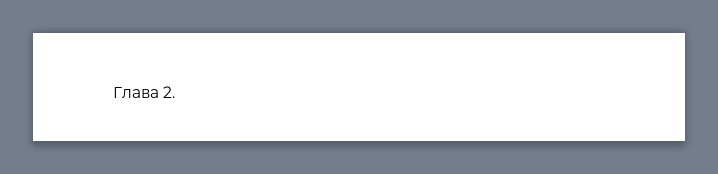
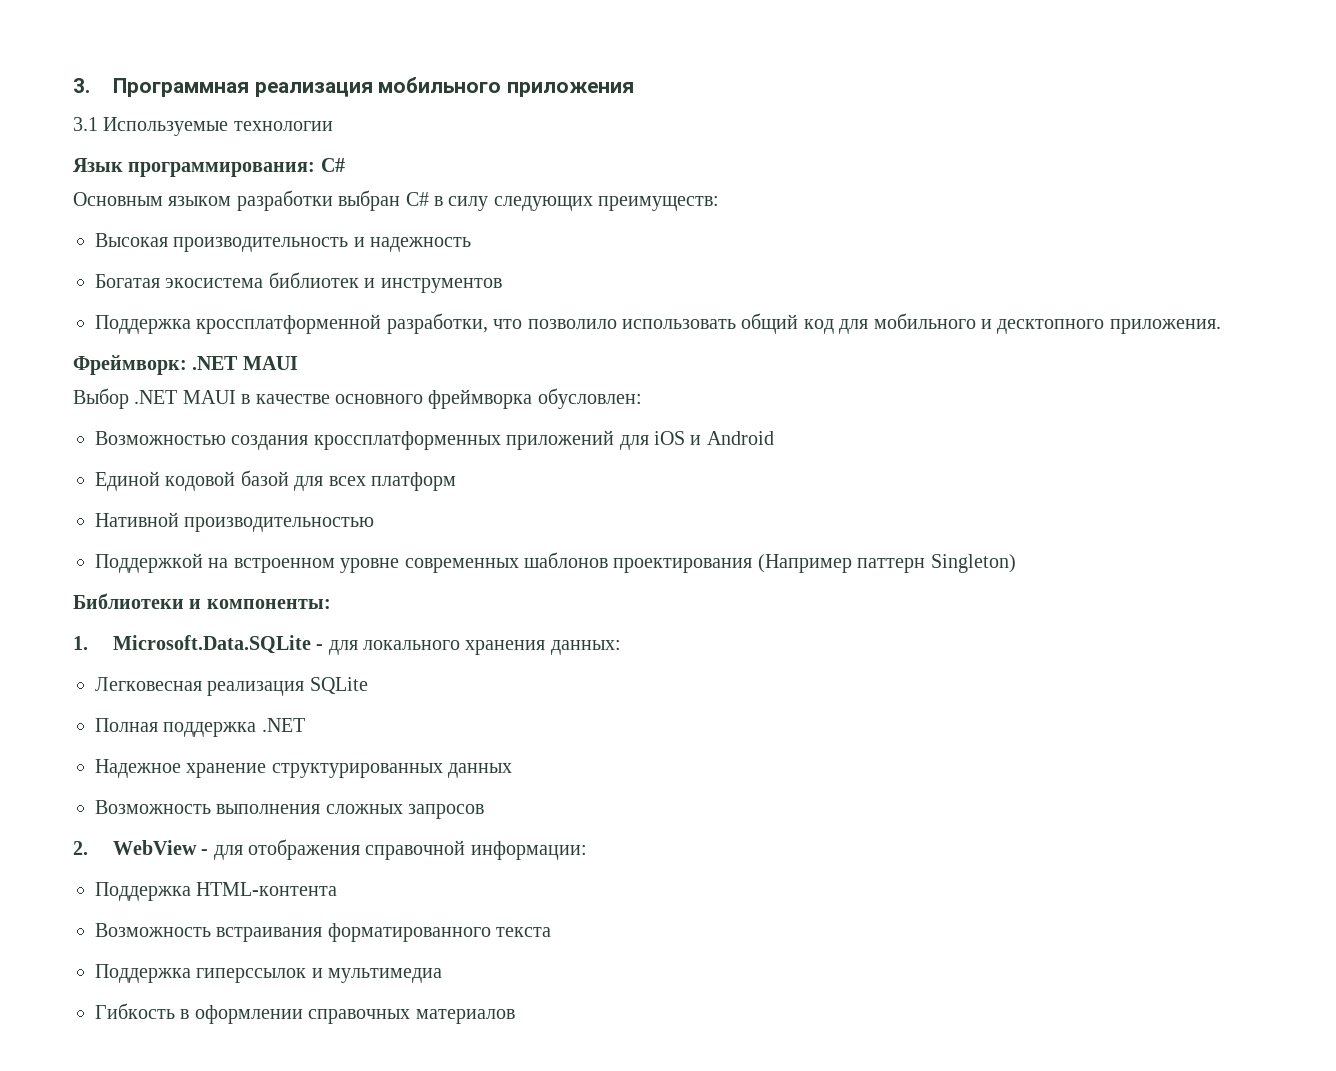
[113,86,176,98] Глава 2. -> [73,77,634,97] [73,117,333,136] [73,158,345,177] [73,190,720,211] [95,233,472,252] [95,272,502,293] [95,313,1221,334] [73,355,298,375] [73,388,642,409] [95,430,774,450] [95,470,456,491] [95,512,375,532] [95,552,1016,573] [73,593,331,609] [73,635,621,655] [95,677,368,696] [95,718,305,737] [95,759,513,778] [95,800,485,819] [73,839,587,860] [95,882,338,901] [95,923,552,942] [95,964,443,983] [95,1003,515,1024] 3. Программная реализация мобильного приложения // 3.1 Используемые технологии // Язык программирования: C# // Основным языком разработки выбран C# в силу следующих преимуществ: // Высокая производительность и надежность // Богатая экосистема библиотек и инструментов // Поддержка кроссплатформенной разработки, что позволило использовать общий код для мобильного и десктопного приложения. // Фреймворк: .NET MAUI // Выбор .NET MAUI в качестве основного фреймворка обусловлен: // Возможностью создания кроссплатформенных приложений для iOS и Android // Единой кодовой базой для всех платформ // Нативной производительностью // Поддержкой на встроенном уровне современных шаблонов проектирования (Например паттерн Singleton) // Библиотеки и компоненты: // 1. Microsoft.Data.SQLite - для локального хранения данных: // Легковесная реализация SQLite // Полная поддержка .NET // Надежное хранение структурированных данных // Возможность выполнения сложных запросов // 2. WebView - для отображения справочной информации: // Поддержка HTML-контента // Возможность встраивания форматированного текста // Поддержка гиперссылок и мультимедиа // Гибкость в оформлении справочных материалов

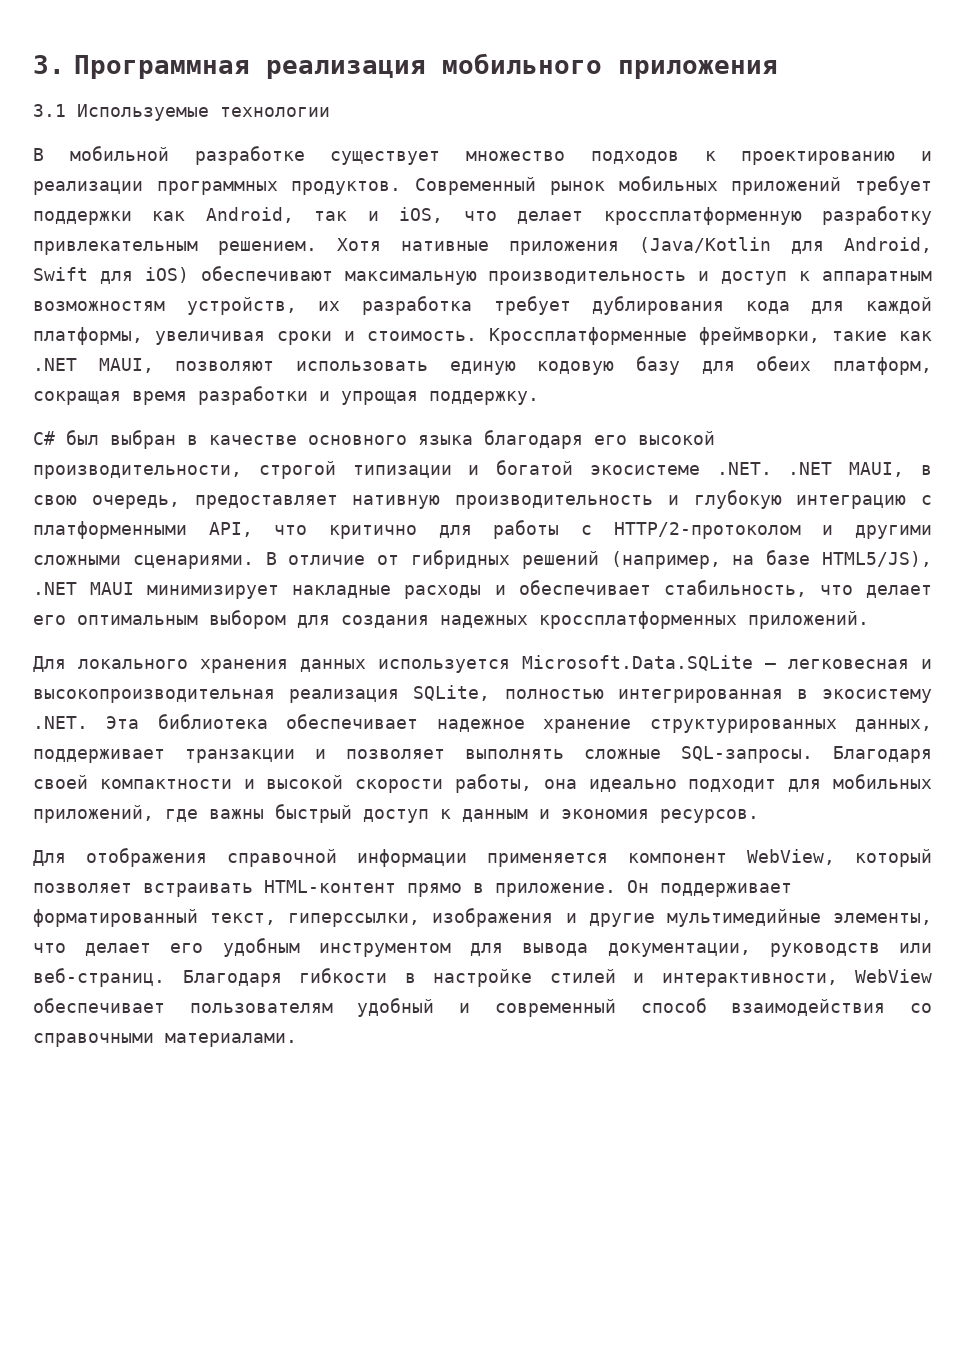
[73,158,345,177] [73,190,720,211] [95,233,472,252] [95,272,502,293] [95,313,1221,334] [73,355,298,375] [73,388,642,409] [95,430,774,450] [95,470,456,491] [95,512,375,532] [95,552,1016,573] [73,593,331,609] [73,635,621,655] [95,677,368,696] [95,718,305,737] [95,759,513,778] [95,800,485,819] [73,839,587,860] [95,882,338,901] [95,923,552,942] [95,964,443,983] [95,1003,515,1024] Язык программирования: C# // Основным языком разработки выбран C# в силу следующих преимуществ: // Высокая производительность и надежность // Богатая экосистема библиотек и инструментов // Поддержка кроссплатформенной разработки, что позволило использовать общий код для мобильного и десктопного приложения. // Фреймворк: .NET MAUI // Выбор .NET MAUI в качестве основного фреймворка обусловлен: // Возможностью создания кроссплатформенных приложений для iOS и Android // Единой кодовой базой для всех платформ // Нативной производительностью // Поддержкой на встроенном уровне современных шаблонов проектирования (Например паттерн Singleton) // Библиотеки и компоненты: // 1. Microsoft.Data.SQLite - для локального хранения данных: // Легковесная реализация SQLite // Полная поддержка .NET // Надежное хранение структурированных данных // Возможность выполнения сложных запросов // 2. WebView - для отображения справочной информации: // Поддержка HTML-контента // Возможность встраивания форматированного текста // Поддержка гиперссылок и мультимедиа // Гибкость в оформлении справочных материалов -> [33,146,932,165] [33,176,932,195] [33,206,933,225] [33,237,932,255] [33,266,933,285] [33,296,932,315] [33,327,932,345] [33,356,932,375] [33,386,539,405] [33,430,715,449] [33,460,933,479] [33,490,932,509] [33,520,932,539] [33,550,932,569] [33,580,932,599] [33,610,869,629] [33,655,932,673] [33,685,932,703] [33,714,932,733] [33,746,932,763] [33,774,932,793] [33,804,759,823] [33,848,932,867] [33,880,792,897] [33,908,932,927] [33,938,932,957] [33,968,932,987] [33,998,932,1017] [33,1033,297,1047] В мобильной разработке существует множество подходов к проектированию и реализации программных продуктов. Современный рынок мобильных приложений требует поддержки как Android, так и iOS, что делает кроссплатформенную разработку привлекательным решением. Хотя нативные приложения (Java/Kotlin для Android, Swift для iOS) обеспечивают максимальную производительность и доступ к аппаратным возможностям устройств, их разработка требует дублирования кода для каждой платформы, увеличивая сроки и стоимость. Кроссплатформенные фреймворки, такие как .NET MAUI, позволяют использовать единую кодовую базу для обеих платформ, сокращая время разработки и упрощая поддержку. // C# был выбран в качестве основного языка благодаря его высокой производительности, строгой типизации и богатой экосистеме .NET. .NET MAUI, в свою очередь, предоставляет нативную производительность и глубокую интеграцию с платформенными API, что критично для работы с HTTP/2-протоколом и другими сложными сценариями. В отличие от гибридных решений (например, на базе HTML5/JS), .NET MAUI минимизирует накладные расходы и обеспечивает стабильность, что делает его оптимальным выбором для создания надежных кроссплатформенных приложений. // Для локального хранения данных используется Microsoft.Data.SQLite — легковесная и высокопроизводительная реализация SQLite, полностью интегрированная в экосистему .NET. Эта библиотека обеспечивает надежное хранение структурированных данных, поддерживает транзакции и позволяет выполнять сложные SQL-запросы. Благодаря своей компактности и высокой скорости работы, она идеально подходит для мобильных приложений, где важны быстрый доступ к данным и экономия ресурсов. // Для отображения справочной информации применяется компонент WebView, который позволяет встраивать HTML-контент прямо в приложение. Он поддерживает форматированный текст, гиперссылки, изображения и другие мультимедийные элементы, что делает его удобным инструментом для вывода документации, руководств или веб-страниц. Благодаря гибкости в настройке стилей и интерактивности, WebView обеспечивает пользователям удобный и современный способ взаимодействия со справочными материалами.

